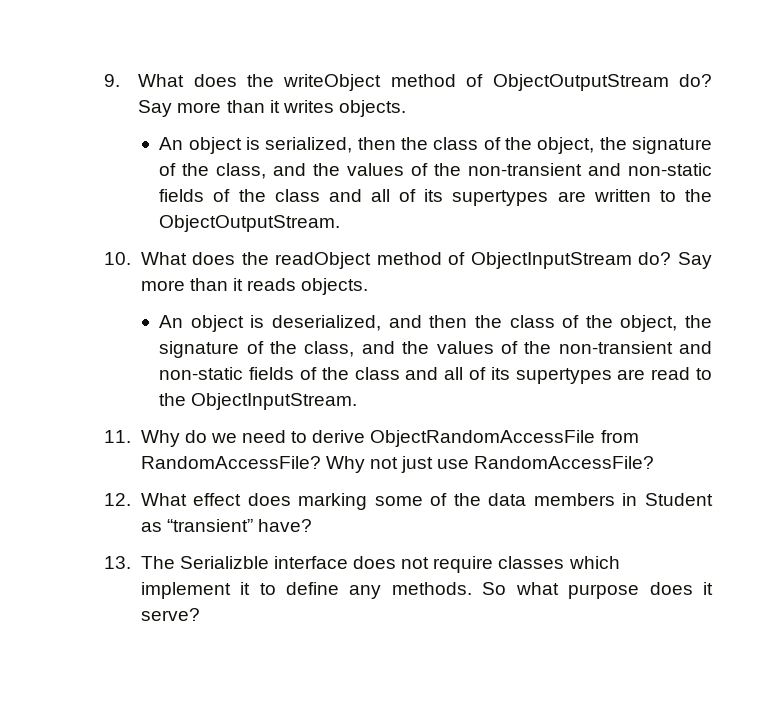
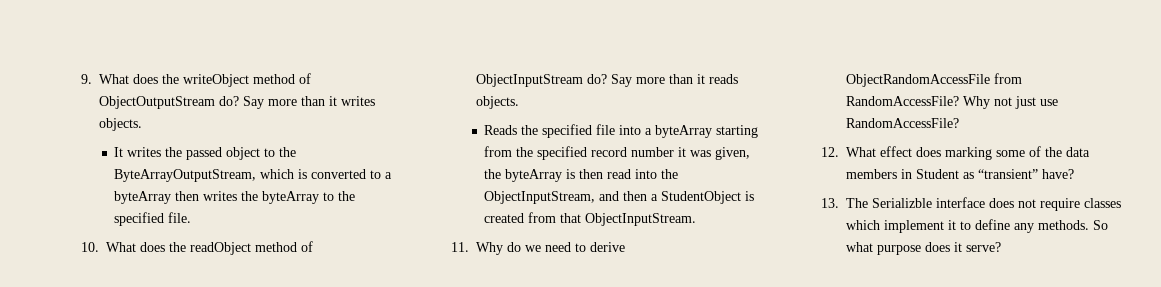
[159,137,712,154] [159,163,712,179] [159,189,712,206] [159,215,341,232] An object is serialized, then the class of the object, the signature of the class, and the values of the non-transient and non-static fields of the class and all of its supertypes are written to the ObjectOutputStream. -> [114,147,297,160] [114,169,393,182] [114,191,356,204] [114,212,192,226] It writes the passed object to the ByteArrayOutputStream, which is converted to a byteArray then writes the byteArray to the specified file.
[159,315,712,332] [159,341,712,358] [159,367,713,384] [159,393,187,406] An object is deserialized, and then the class of the object, the signature of the class, and the values of the non-transient and non-static fields of the class and all of its supertypes are read to the -> [484,124,759,138] [484,146,751,160] [484,169,679,182] [484,191,755,204] [484,212,582,223] Reads the specified file into a byteArray starting from the specified record number it was given, the byteArray is then read into the ObjectInputStream, and then a StudentObject is created from that

